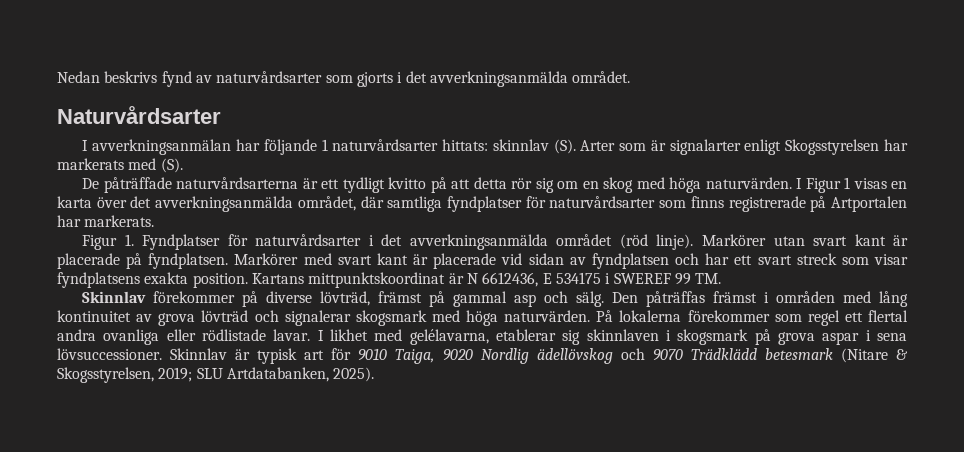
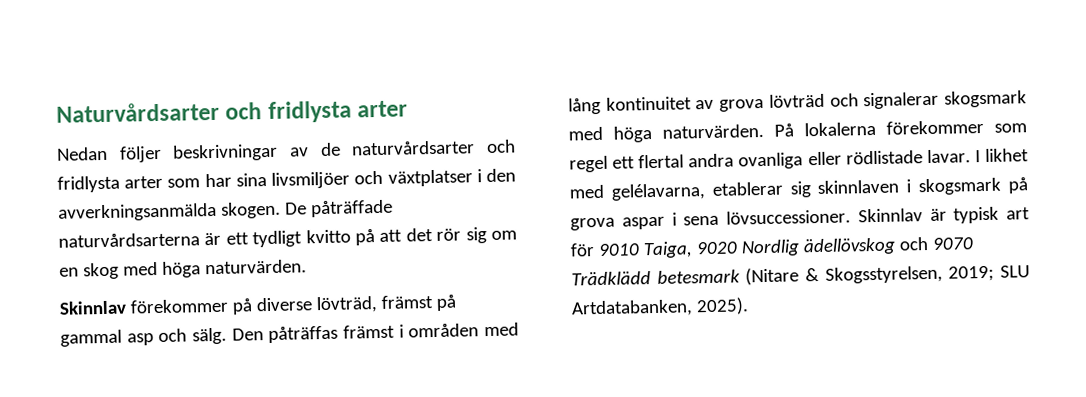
[57,71,631,87] [57,106,221,124] [82,139,909,155] [57,158,183,173] Nedan beskrivs fynd av naturvårdsarter som gjorts i det avverkningsanmälda området. // Naturvårdsarter // I avverkningsanmälan har följande 1 naturvårdsarter hittats: skinnlav (S). Arter som är signalarter enligt Skogsstyrelsen har markerats med (S). // -> [56,100,409,123] [56,139,516,163] [57,168,516,193] [58,201,281,222] Naturvårdsarter och fridlysta arter // Nedan följer beskrivningar av de naturvårdsarter och fridlysta arter som har sina livsmiljöer och växtplatser i den avverkningsanmälda skogen.
[473,177,507,189] detta -> [405,228,433,242] det
[796,177,907,193] [57,196,907,212] [57,215,155,227] [82,234,909,250] [57,253,908,269] [57,272,722,288] I Figur 1 visas en karta över det avverkningsanmälda området, där samtliga fyndplatser för naturvårdsarter som finns registrerade på Artportalen har markerats. // Figur 1. Fyndplatser för naturvårdsarter i det avverkningsanmälda området (röd linje). Markörer utan svart kant är placerade på fyndplatsen. Markörer med svart kant är placerade vid sidan av fyndplatsen och har ett svart streck som visar fyndplatsens exakta position. Kartans mittpunktskoordinat är N 6612436, E 534175 i SWEREF 99 TM. -> (307, 267) none

